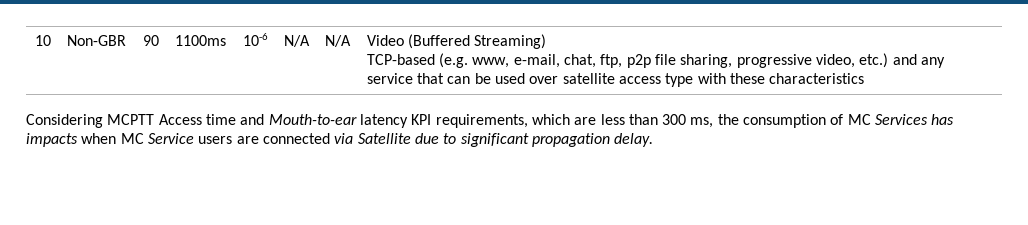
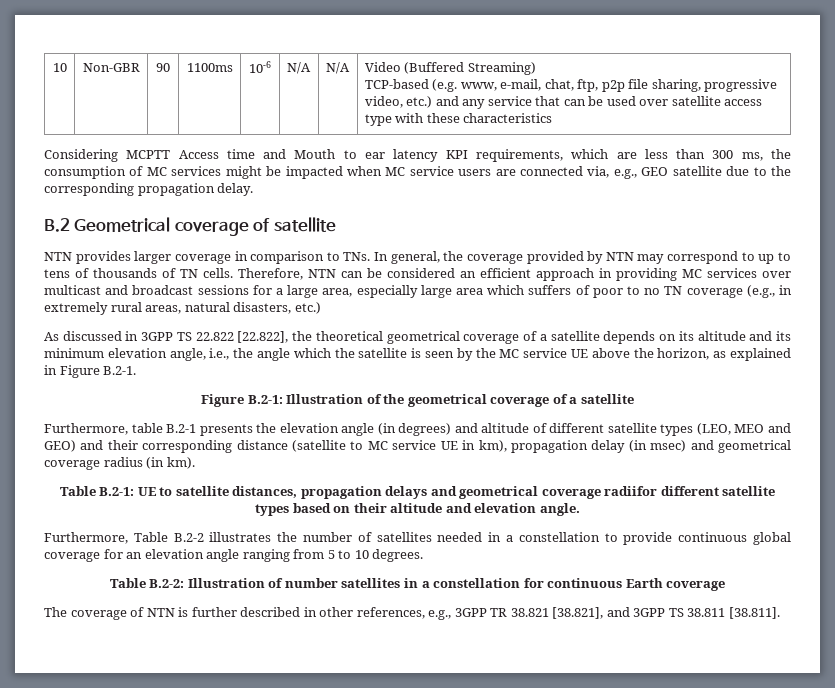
[268,114,357,125] Mouth-to-ear -> [294,149,386,159] Mouth to ear
[875,114,955,125] [26,133,78,147] Services has impacts -> [171,166,343,179] services might be impacted
[147,133,194,144] Service -> [409,166,454,176] service
[334,133,654,147] via Satellite due to significant propagation delay. -> [587,166,792,179] [44,183,254,196] [44,217,336,236] [44,251,792,264] [44,268,791,281] [44,285,793,298] [44,302,321,315] [44,331,791,344] [44,348,791,361] [44,365,137,378] [201,394,634,407] [44,423,791,436] [44,440,791,453] [44,457,195,470] [59,486,776,499] [255,503,580,516] [44,532,791,545] [44,549,424,562] [109,578,726,591] [44,607,780,620] via, e.g., GEO satellite due to the corresponding propagation delay. // B.2 Geometrical coverage of satellite // NTN provides larger coverage in comparison to TNs. In general, the coverage provided by NTN may correspond to up to tens of thousands of TN cells. Therefore, NTN can be considered an efficient approach in providing MC services over multicast and broadcast sessions for a large area, especially large area which suffers of poor to no TN coverage (e.g., in extremely rural areas, natural disasters, etc.) // As discussed in 3GPP TS 22.822 [22.822], the theoretical geometrical coverage of a satellite depends on its altitude and its minimum elevation angle, i.e., the angle which the satellite is seen by the MC service UE above the horizon, as explained in Figure B.2-1. // Figure B.2-1: Illustration of the geometrical coverage of a satellite // Furthermore, table B.2-1 presents the elevation angle (in degrees) and altitude of different satellite types (LEO, MEO and GEO) and their corresponding distance (satellite to MC service UE in km), propagation delay (in msec) and geometrical coverage radius (in km). // Table B.2-1: UE to satellite distances, propagation delays and geometrical coverage radiifor different satellite types based on their altitude and elevation angle. // Furthermore, Table B.2-2 illustrates the number of satellites needed in a constellation to provide continuous global coverage for an elevation angle ranging from 5 to 10 degrees. // Table B.2-2: Illustration of number satellites in a constellation for continuous Earth coverage // The coverage of NTN is further described in other references, e.g., 3GPP TR 38.821 [38.821], and 3GPP TS 38.811 [38.811].

